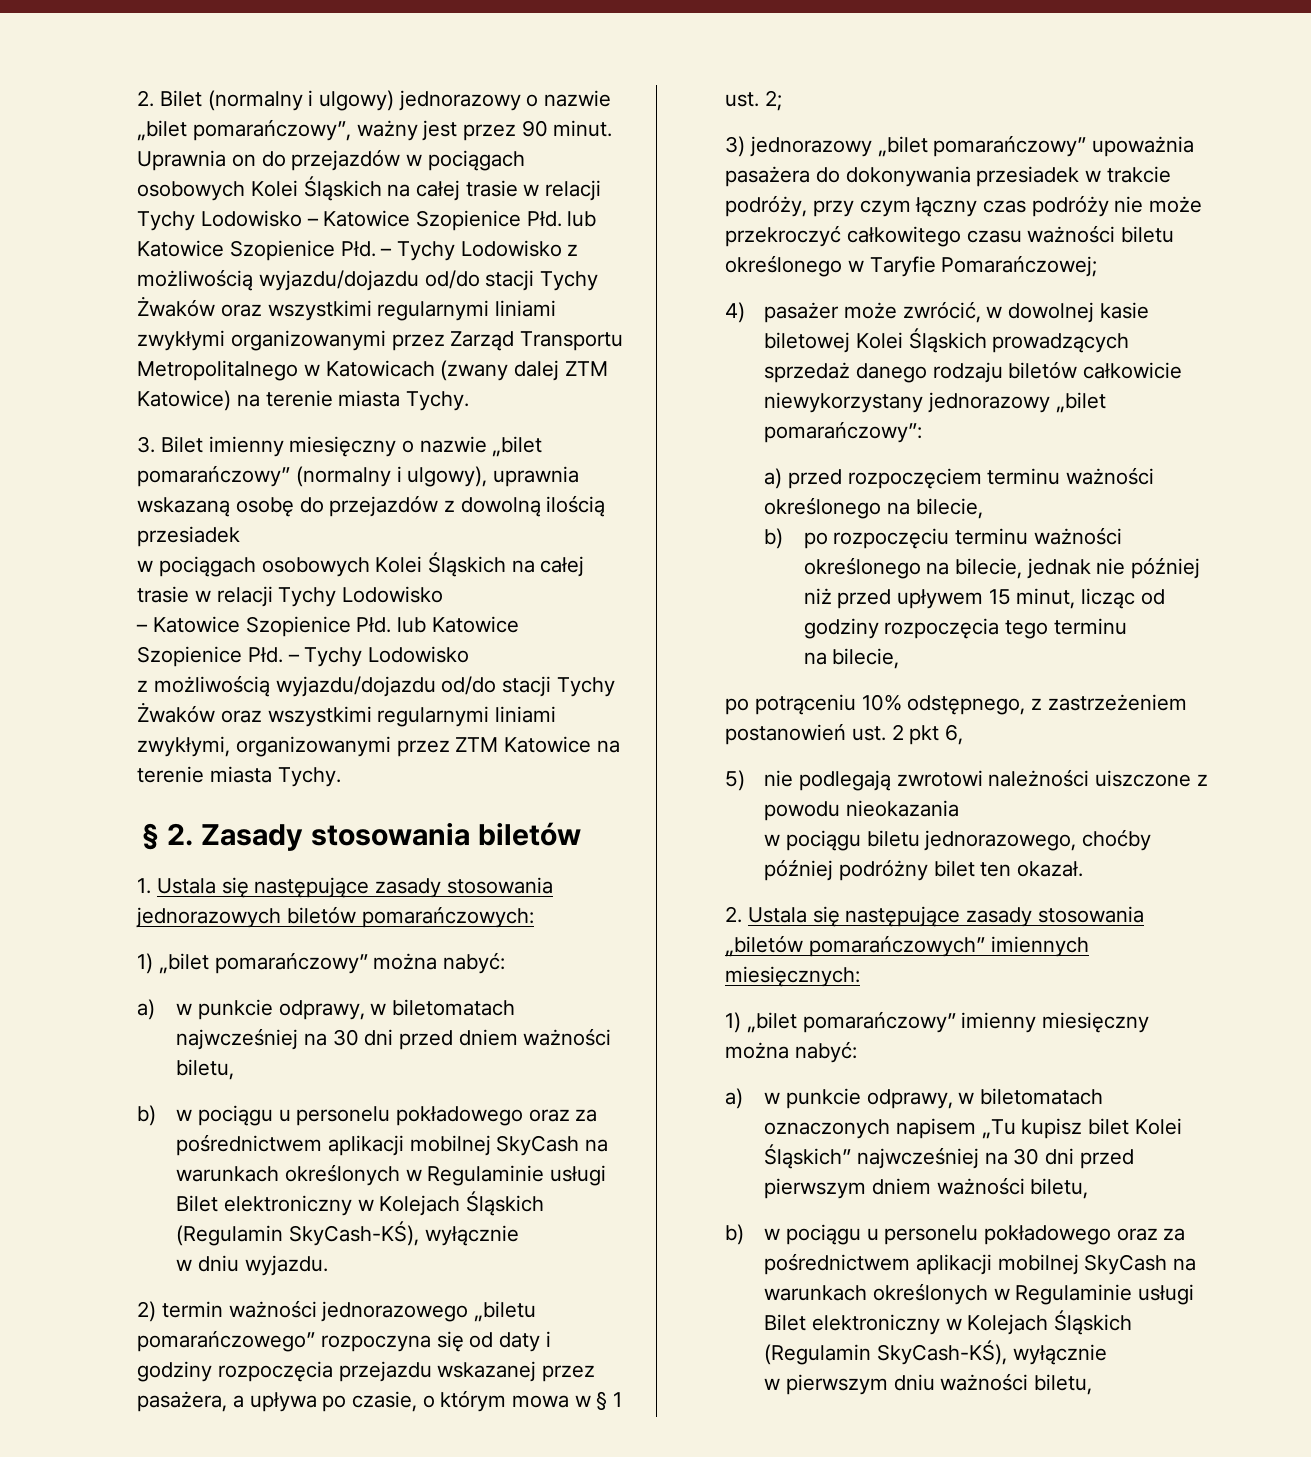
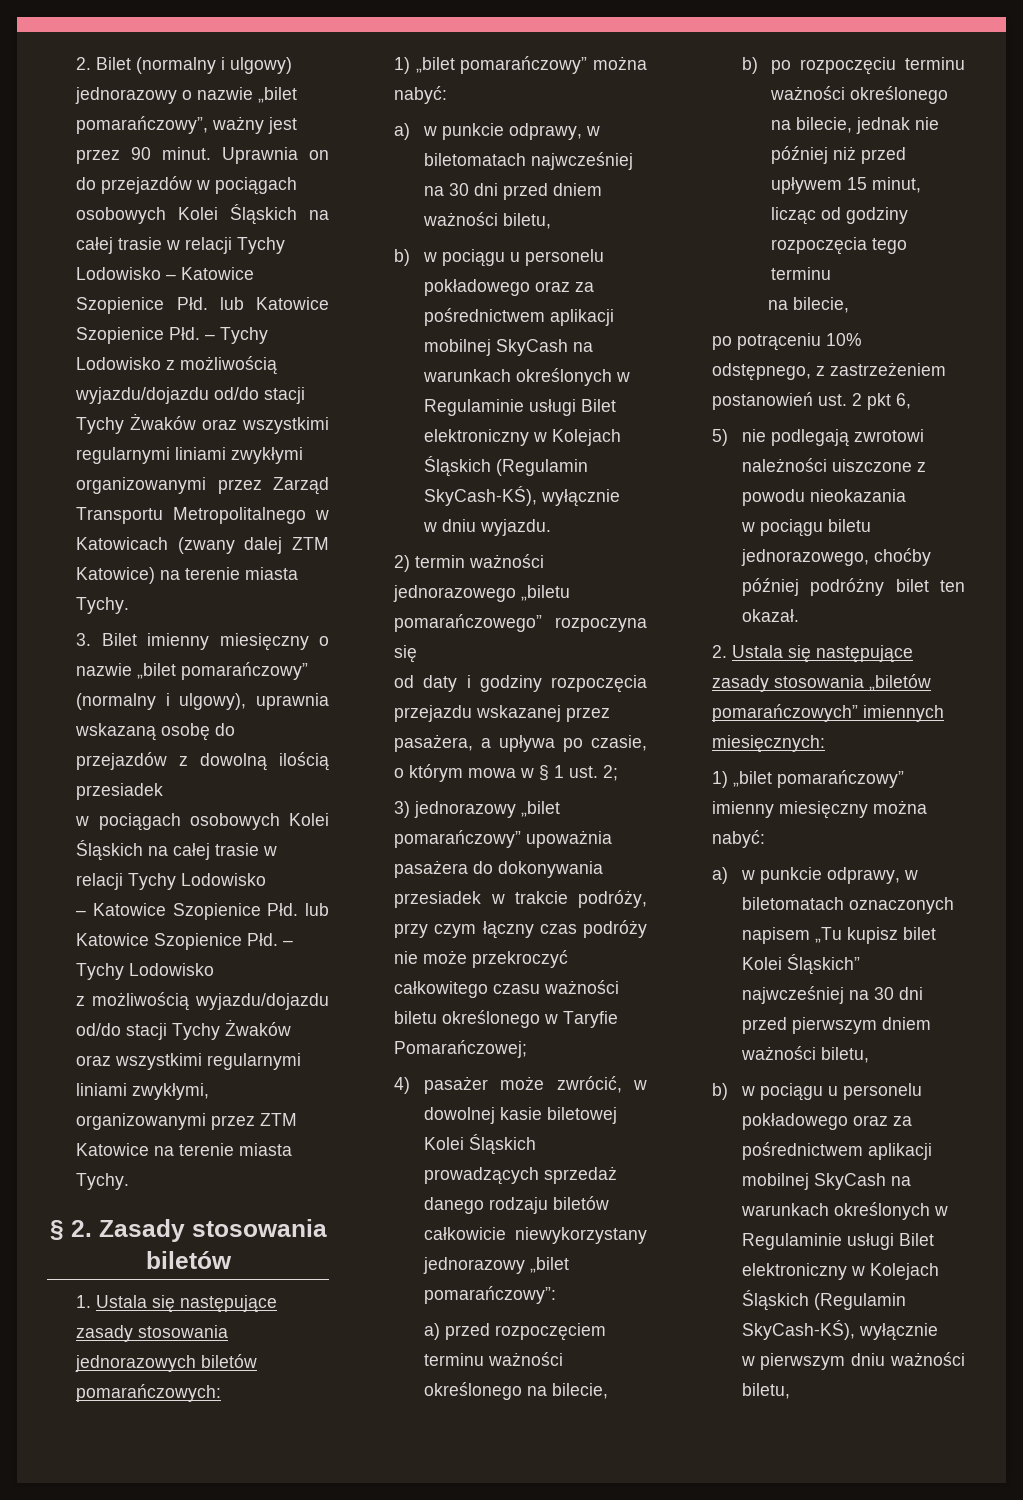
(464, 1341) none -> (418, 654) //

